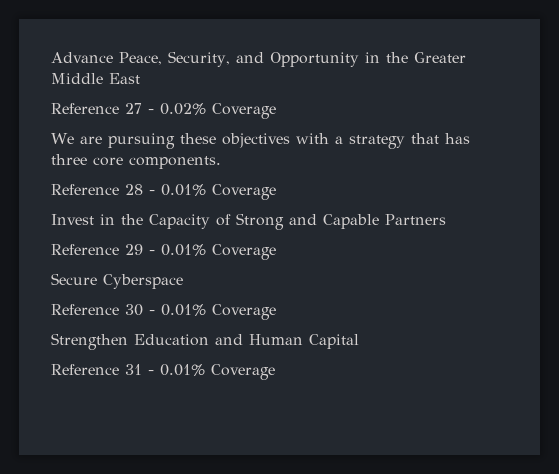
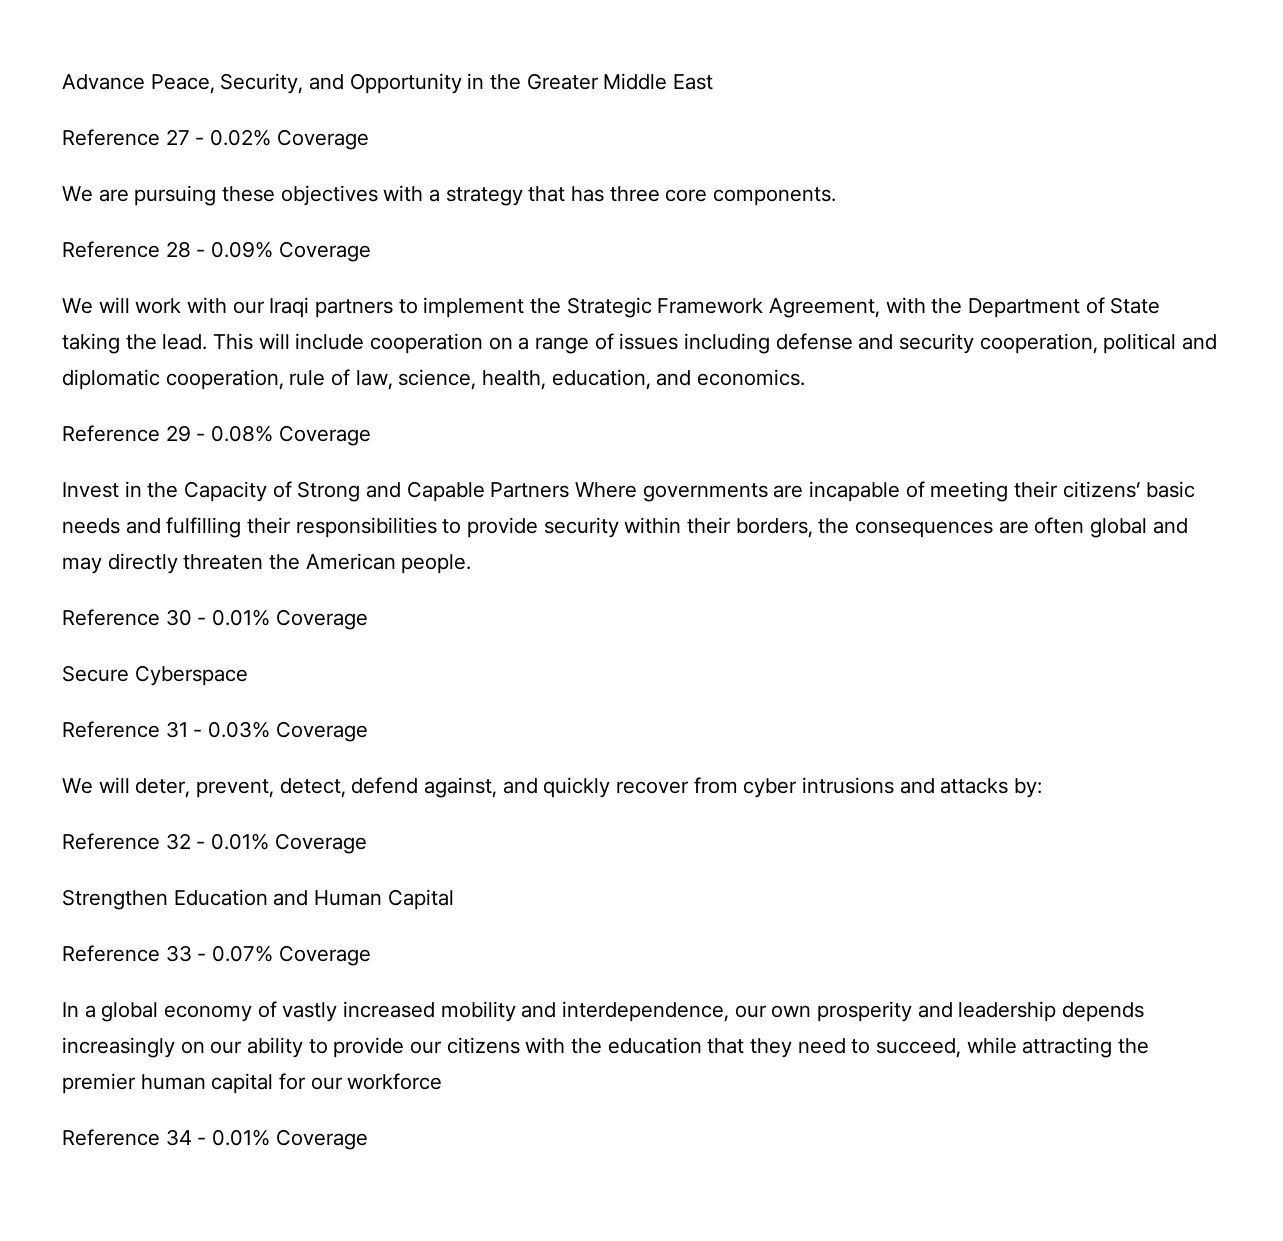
[161,184,206,196] 0.01% -> [211,241,371,262] [62,297,1161,318] [62,333,1218,354] [62,369,806,390] [62,425,274,442] 0.09% Coverage // We will work with our Iraqi partners to implement the Strategic Framework Agreement, with the Department of State taking the lead. This will include cooperation on a range of issues including defense and security cooperation, political and diplomatic cooperation, rule of law, science, health, education, and economics. // Reference 29 - 0.08%
[51,244,143,255] // Reference 29 -> [575,481,1196,502] [62,517,1188,538] [62,553,472,574] [62,609,192,626] Where governments are incapable of meeting their citizens’ basic needs and fulfilling their responsibilities to provide security within their borders, the consequences are often global and may directly threaten the American people. // Reference 30
[125,304,143,316] 30 -> [165,721,368,742] [62,777,1043,798] [62,833,191,850] 31 - 0.03% Coverage // We will deter, prevent, detect, defend against, and quickly recover from cyber intrusions and attacks by: // Reference 32
[125,364,142,375] 31 -> [165,945,371,966] [62,1001,1145,1022] [62,1037,1150,1058] [62,1073,443,1094] [62,1129,192,1146] 33 - 0.07% Coverage // In a global economy of vastly increased mobility and interdependence, our own prosperity and leadership depends increasingly on our ability to provide our citizens with the education that they need to succeed, while attracting the premier human capital for our workforce // Reference 34

